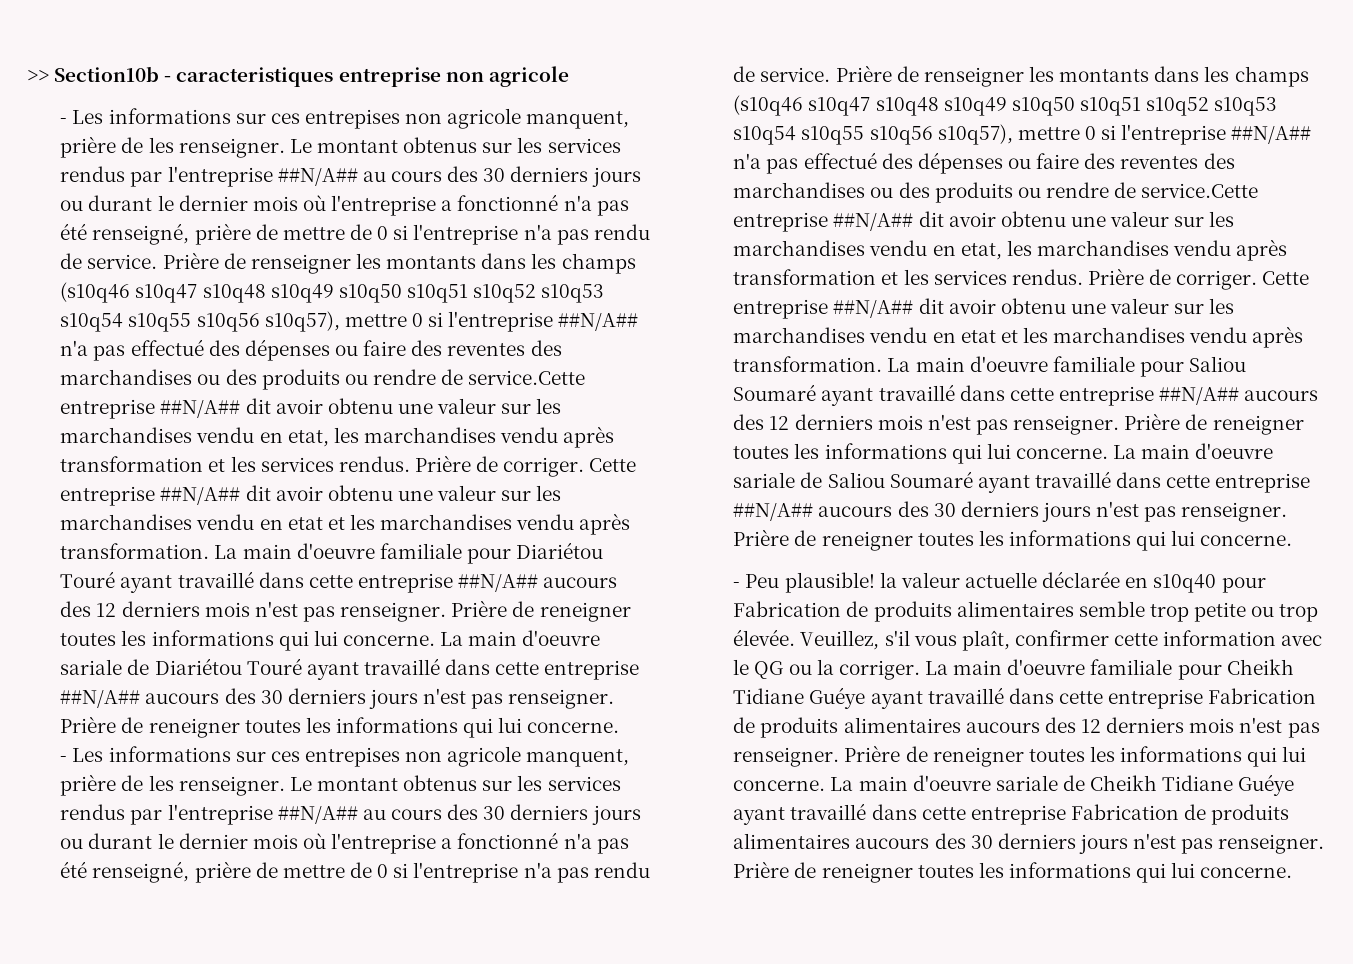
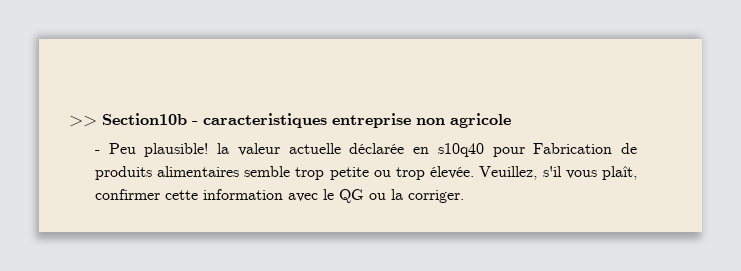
[60,108,630,129] [60,136,621,158] [60,166,641,187] [60,194,629,216] [60,223,650,245] [60,252,636,274] [60,282,605,303] [60,311,639,332] [60,339,562,361] [60,369,586,390] [60,398,562,419] [60,426,615,448] [60,455,637,477] [60,485,562,506] [60,513,631,535] [60,542,604,564] [60,571,618,593] [60,600,631,622] [60,630,601,651] [60,658,640,680] [60,688,615,709] [60,716,620,738] [60,746,630,767] [60,774,621,796] [60,804,641,825] [60,832,629,854] [60,861,650,883] [733,65,1309,87] [733,95,1278,116] [733,124,1312,145] [733,152,1235,174] [733,182,1259,203] [733,211,1235,232] [733,239,1288,261] [733,268,1310,290] [733,298,1235,319] [733,326,1304,348] [733,356,1247,377] [733,384,1319,406] [733,413,1304,435] [733,443,1274,464] [733,471,1311,493] [733,501,1288,522] [733,529,1293,551] // - Les informations sur ces entrepises non agricole manquent, prière de les renseigner. Le montant obtenus sur les services rendus par l'entreprise ##N/A## au cours des 30 derniers jours ou durant le dernier mois où l'entreprise a fonctionné n'a pas été renseigné, prière de mettre de 0 si l'entreprise n'a pas rendu de service. Prière de renseigner les montants dans les champs (s10q46 s10q47 s10q48 s10q49 s10q50 s10q51 s10q52 s10q53 s10q54 s10q55 s10q56 s10q57), mettre 0 si l'entreprise ##N/A## n'a pas effectué des dépenses ou faire des reventes des marchandises ou des produits ou rendre de service.Cette entreprise ##N/A## dit avoir obtenu une valeur sur les marchandises vendu en etat, les marchandises vendu après transformation et les services rendus. Prière de corriger. Cette entreprise ##N/A## dit avoir obtenu une valeur sur les marchandises vendu en etat et les marchandises vendu après transformation. La main d'oeuvre familiale pour Diariétou Touré ayant travaillé dans cette entreprise ##N/A## aucours des 12 derniers mois n'est pas renseigner. Prière de reneigner toutes les informations qui lui concerne. La main d'oeuvre sariale de Diariétou Touré ayant travaillé dans cette entreprise ##N/A## aucours des 30 derniers jours n'est pas renseigner. Prière de reneigner toutes les informations qui lui concerne. // - Les informations sur ces entrepises non agricole manquent, prière de les renseigner. Le montant obtenus sur les services rendus par l'entreprise ##N/A## au cours des 30 derniers jours ou durant le dernier mois où l'entreprise a fonctionné n'a pas été renseigné, prière de mettre de 0 si l'entreprise n'a pas rendu de service. Prière de renseigner les montants dans les champs (s10q46 s10q47 s10q48 s10q49 s10q50 s10q51 s10q52 s10q53 s10q54 s10q55 s10q56 s10q57), mettre 0 si l'entreprise ##N/A## n'a pas effectué des dépenses ou faire des reventes des marchandises ou des produits ou rendre de service.Cette entreprise ##N/A## dit avoir obtenu une valeur sur les marchandises vendu en etat, les marchandises vendu après transformation et les services rendus. Prière de corriger. Cette entreprise ##N/A## dit avoir obtenu une valeur sur les marchandises vendu en etat et les marchandises vendu après transformation. La main d'oeuvre familiale pour Saliou Soumaré ayant travaillé dans cette entreprise ##N/A## aucours des 12 derniers mois n'est pas renseigner. Prière de reneigner toutes les informations qui lui concerne. La main d'oeuvre sariale de Saliou Soumaré ayant travaillé dans cette entreprise ##N/A## aucours des 30 derniers jours n'est pas renseigner. Prière de reneigner toutes les informations qui lui concerne. -> (511, 120) none
[924,659,1294,680] [733,687,1317,709] [733,717,1320,738] [733,745,1307,767] [733,774,1295,796] [733,803,1290,825] [733,833,1325,854] [733,861,1293,883] La main d'oeuvre familiale pour Cheikh Tidiane Guéye ayant travaillé dans cette entreprise Fabrication de produits alimentaires aucours des 12 derniers mois n'est pas renseigner. Prière de reneigner toutes les informations qui lui concerne. La main d'oeuvre sariale de Cheikh Tidiane Guéye ayant travaillé dans cette entreprise Fabrication de produits alimentaires aucours des 30 derniers jours n'est pas renseigner. Prière de reneigner toutes les informations qui lui concerne. -> (464, 196) none

